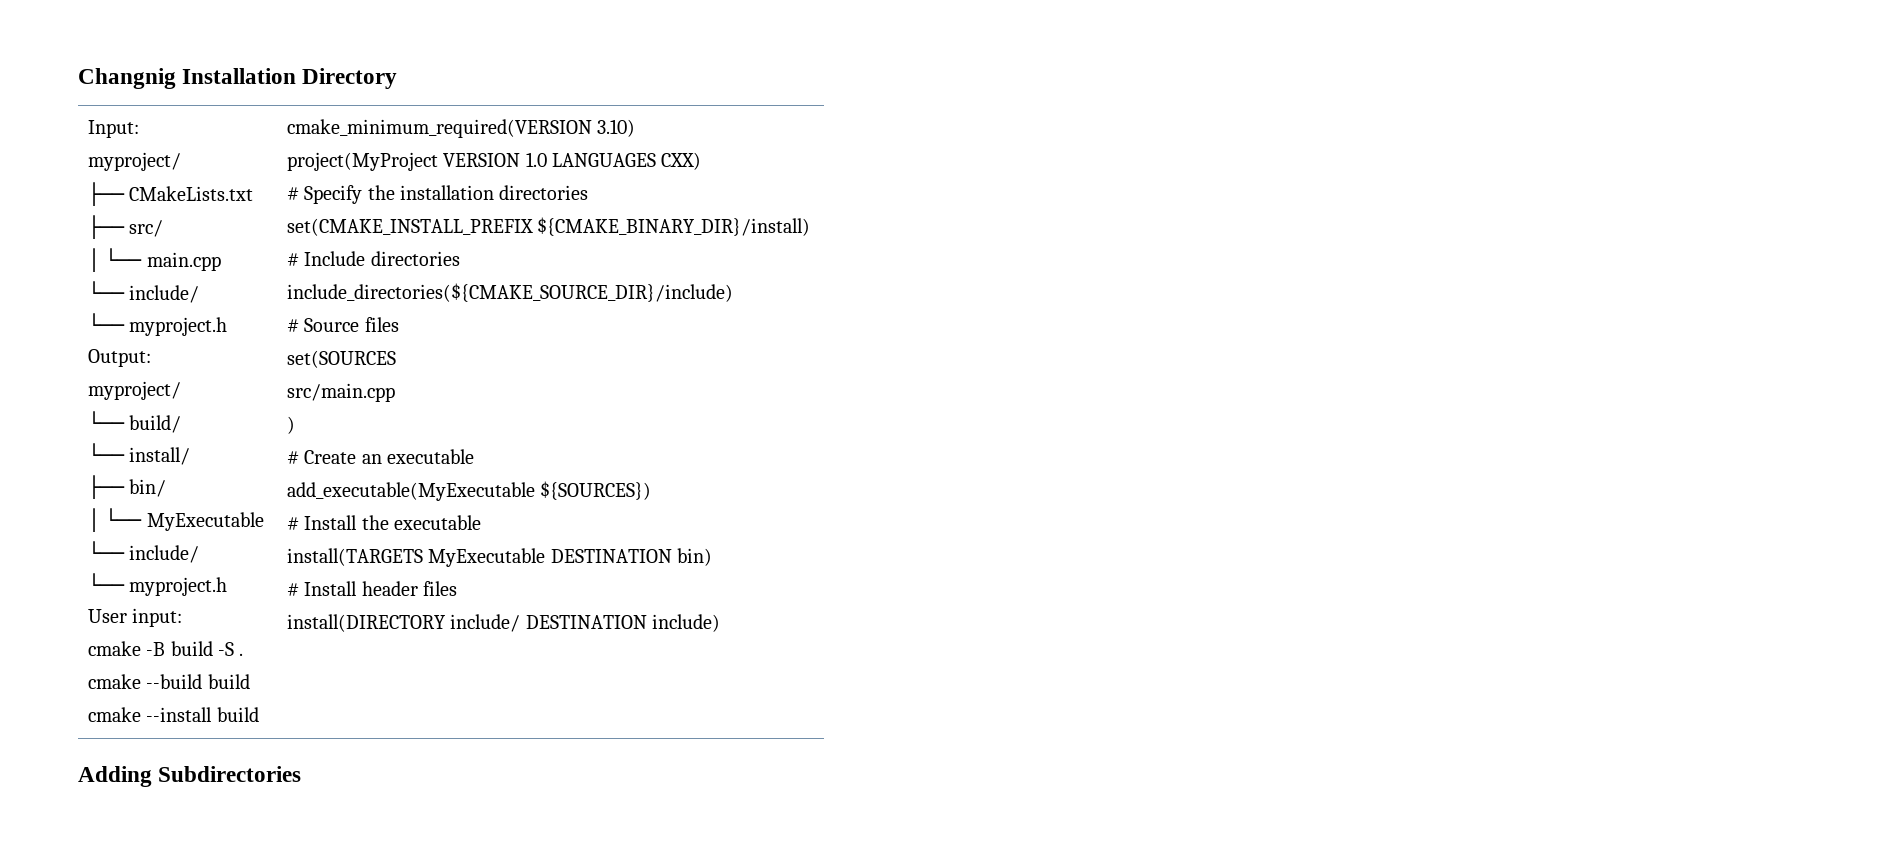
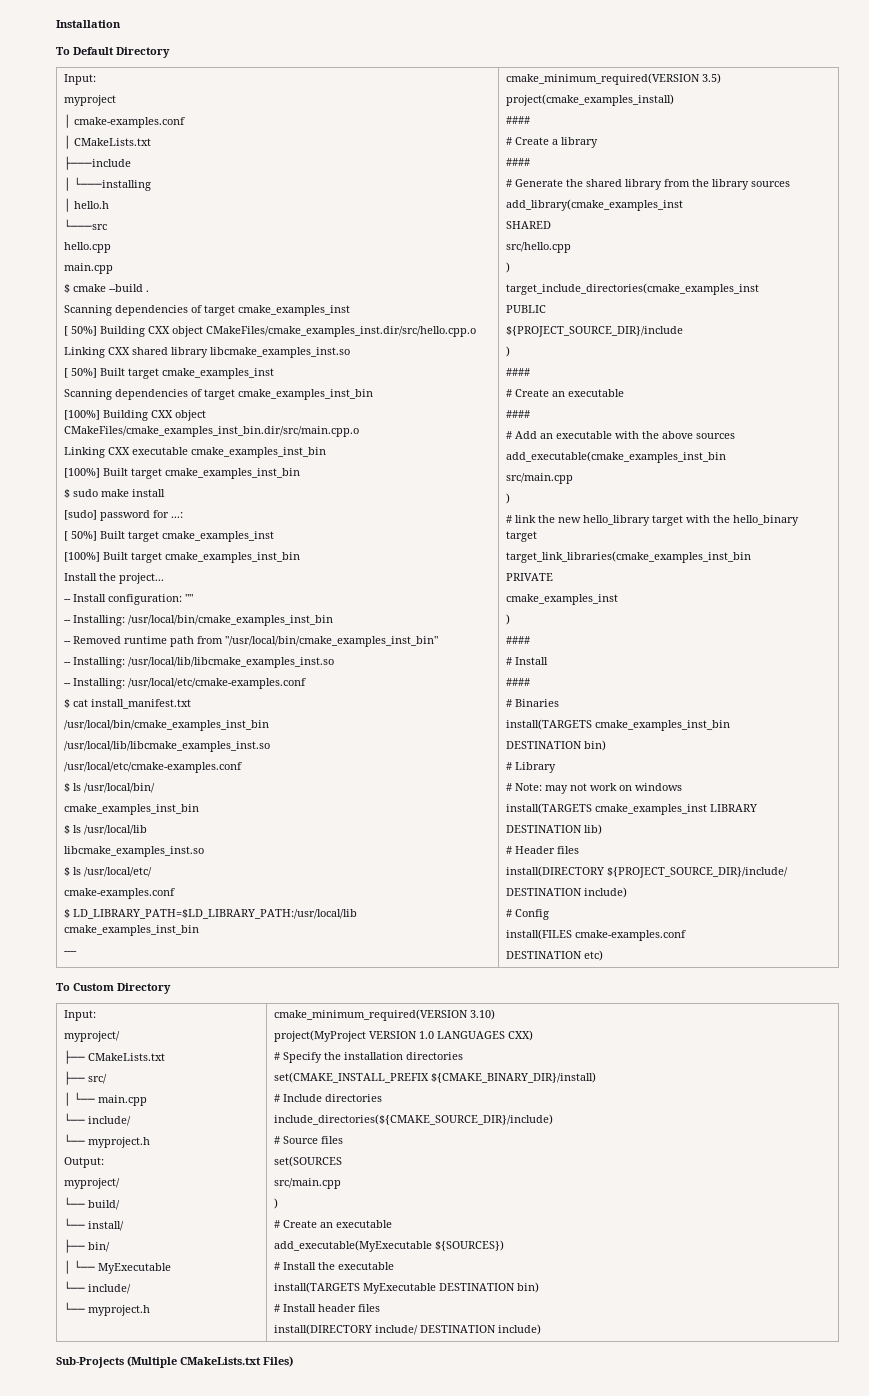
[78,68,176,89] Changnig -> (56, 24) none
(297, 76) none -> [56,47,170,58] [63,74,96,85] [63,95,116,106] [63,114,185,128] [63,135,151,149] [63,156,131,170] [63,177,151,191] [63,198,109,212] [63,219,107,230] [63,242,111,253] [63,263,113,274] [63,284,149,293] [63,305,350,316] [63,326,476,337] [63,347,350,358] [63,368,274,379] [63,389,373,400] [63,410,206,421] [63,426,359,437] [63,447,326,458] [63,468,300,479] [63,489,165,498] [63,510,183,521] [63,531,274,542] [63,552,300,563] [63,573,164,584] [63,594,193,605] [63,615,333,626] [63,636,438,647] [63,657,334,668] [63,678,306,689] [63,699,191,709] [63,720,269,731] [63,741,270,752] [63,762,242,773] [63,783,155,793] [63,804,199,815] [63,825,147,835] [63,846,204,857] [63,867,152,877] [63,888,175,899] [63,909,357,919] [63,925,199,936] [63,951,77,954] [505,73,721,85] [505,94,674,106] [505,116,530,124] [505,137,598,148] [505,158,530,166] [505,179,790,190] [505,199,683,211] [505,221,551,229] [505,242,571,253] [505,262,510,273] [505,283,759,295] [505,305,546,313] [505,326,683,337] [505,346,510,357] [505,368,530,376] [505,389,624,397] [505,410,530,418] [505,431,735,439] [505,451,726,463] [505,473,573,484] [505,493,510,504] [505,515,799,526] [505,531,537,542] [505,551,751,563] [505,573,553,581] [505,594,618,605] [505,614,510,625] [505,636,530,644] [505,657,548,665] [505,678,530,686] [505,699,559,707] [505,719,730,731] [505,740,606,751] [505,762,556,773] [505,783,682,794] [505,803,757,815] [505,824,602,835] [505,846,579,854] [505,866,788,878] [505,887,627,898] [505,909,549,920] [505,929,686,941] [505,950,603,961] [56,983,114,991] // To Default Directory // Input: // myproject // │ cmake-examples.conf // │ CMakeLists.txt // ├───include // │ └───installing // │ hello.h // └───src // hello.cpp // main.cpp // $ cmake --build . // Scanning dependencies of target cmake_examples_inst // [ 50%] Building CXX object CMakeFiles/cmake_examples_inst.dir/src/hello.cpp.o // Linking CXX shared library libcmake_examples_inst.so // [ 50%] Built target cmake_examples_inst // Scanning dependencies of target cmake_examples_inst_bin // [100%] Building CXX object CMakeFiles/cmake_examples_inst_bin.dir/src/main.cpp.o // Linking CXX executable cmake_examples_inst_bin // [100%] Built target cmake_examples_inst_bin // $ sudo make install // [sudo] password for ...: // [ 50%] Built target cmake_examples_inst // [100%] Built target cmake_examples_inst_bin // Install the project... // -- Install configuration: "" // -- Installing: /usr/local/bin/cmake_examples_inst_bin // -- Removed runtime path from "/usr/local/bin/cmake_examples_inst_bin" // -- Installing: /usr/local/lib/libcmake_examples_inst.so // -- Installing: /usr/local/etc/cmake-examples.conf // $ cat install_manifest.txt // /usr/local/bin/cmake_examples_inst_bin // /usr/local/lib/libcmake_examples_inst.so // /usr/local/etc/cmake-examples.conf // $ ls /usr/local/bin/ // cmake_examples_inst_bin // $ ls /usr/local/lib // libcmake_examples_inst.so // $ ls /usr/local/etc/ // cmake-examples.conf // $ LD_LIBRARY_PATH=$LD_LIBRARY_PATH:/usr/local/lib cmake_examples_inst_bin // ---- | cmake_minimum_required(VERSION 3.5) // project(cmake_examples_install) // #### // # Create a library // #### // # Generate the shared library from the library sources // add_library(cmake_examples_inst // SHARED // src/hello.cpp // ) // target_include_directories(cmake_examples_inst // PUBLIC // ${PROJECT_SOURCE_DIR}/include // ) // #### // # Create an executable // #### // # Add an executable with the above sources // add_executable(cmake_examples_inst_bin // src/main.cpp // ) // # link the new hello_library target with the hello_binary target // target_link_libraries(cmake_examples_inst_bin // PRIVATE // cmake_examples_inst // ) // #### // # Install // #### // # Binaries // install(TARGETS cmake_examples_inst_bin // DESTINATION bin) // # Library // # Note: may not work on windows // install(TARGETS cmake_examples_inst LIBRARY // DESTINATION lib) // # Header files // install(DIRECTORY ${PROJECT_SOURCE_DIR}/include/ // DESTINATION include) // # Config // install(FILES cmake-examples.conf // DESTINATION etc) // To Custom
[87,608,183,627] [87,641,244,656] [87,674,250,689] [87,707,259,722] // User input: // cmake -B build -S . // cmake --build build // cmake --install build -> (150, 1310) none
[78,766,302,787] Adding Subdirectories -> [56,1356,293,1368] Sub-Projects (Multiple CMakeLists.txt Files)

